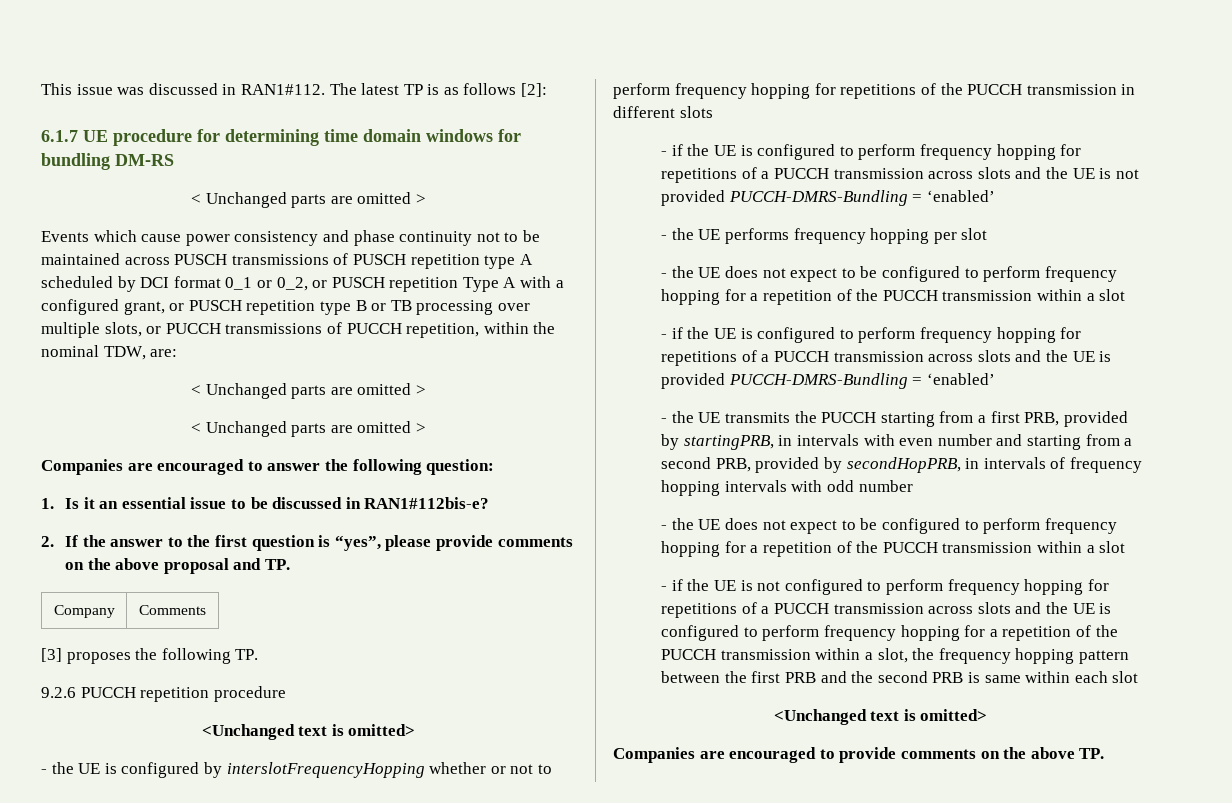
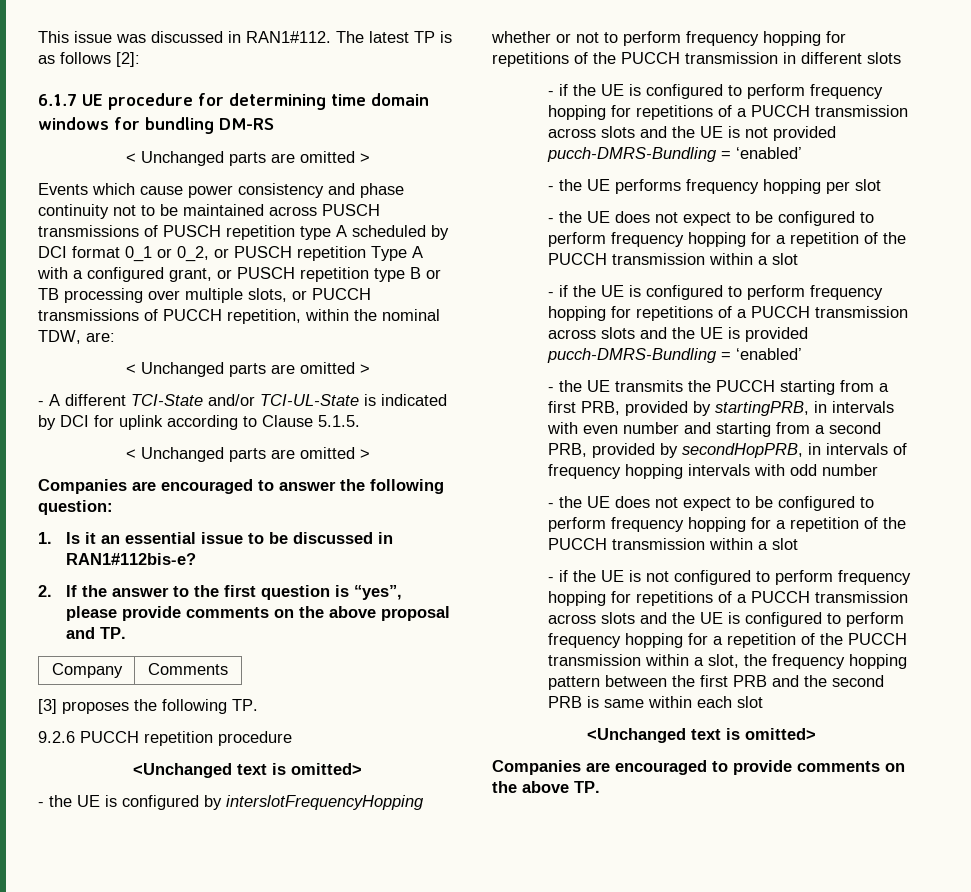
(426, 390) none -> [38,394,447,406] [38,415,360,430] // - A different TCI-State and/or TCI-UL-State is indicated by DCI for uplink according to Clause 5.1.5.
[728,190,908,206] PUCCH-DMRS-Bundling -> [547,147,718,162] pucch-DMRS-Bundling
[728,373,908,389] PUCCH-DMRS-Bundling -> [547,348,718,363] pucch-DMRS-Bundling

